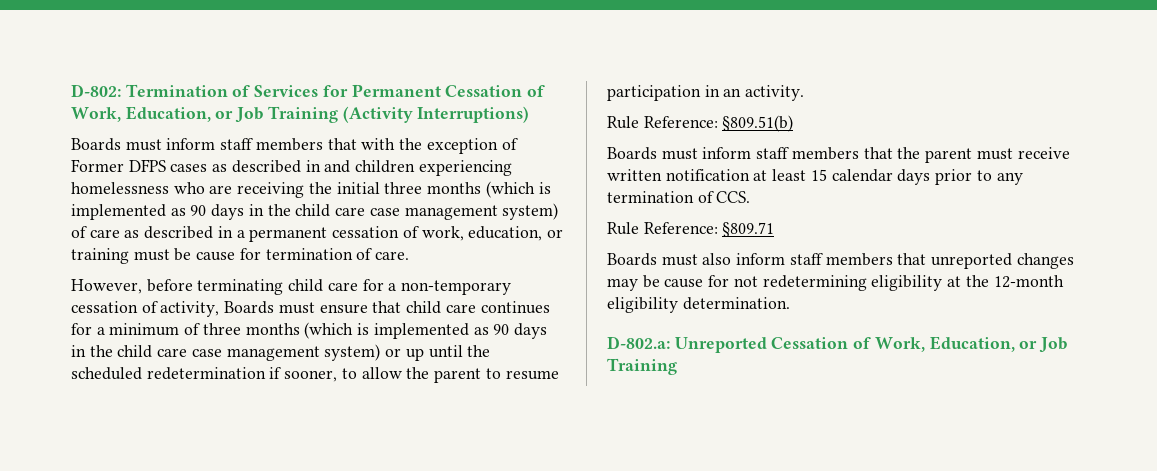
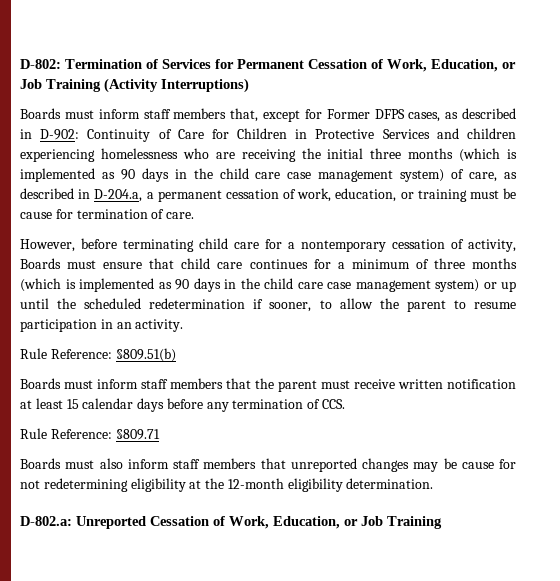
[327,138,518,154] that with the exception of -> [230,108,322,122] that, except for
[170,160,321,173] cases as described in -> [408,108,516,122] [20,128,430,142] cases, as described in D-902: Continuity of Care for Children in Protective Services
[89,226,233,239] care as described in -> [469,172,517,182] [20,188,143,202] care, as described in D-204.a,
[401,280,512,295] non-temporary -> [301,240,386,252] nontemporary
[935,169,992,185] prior to -> [166,398,203,409] before

